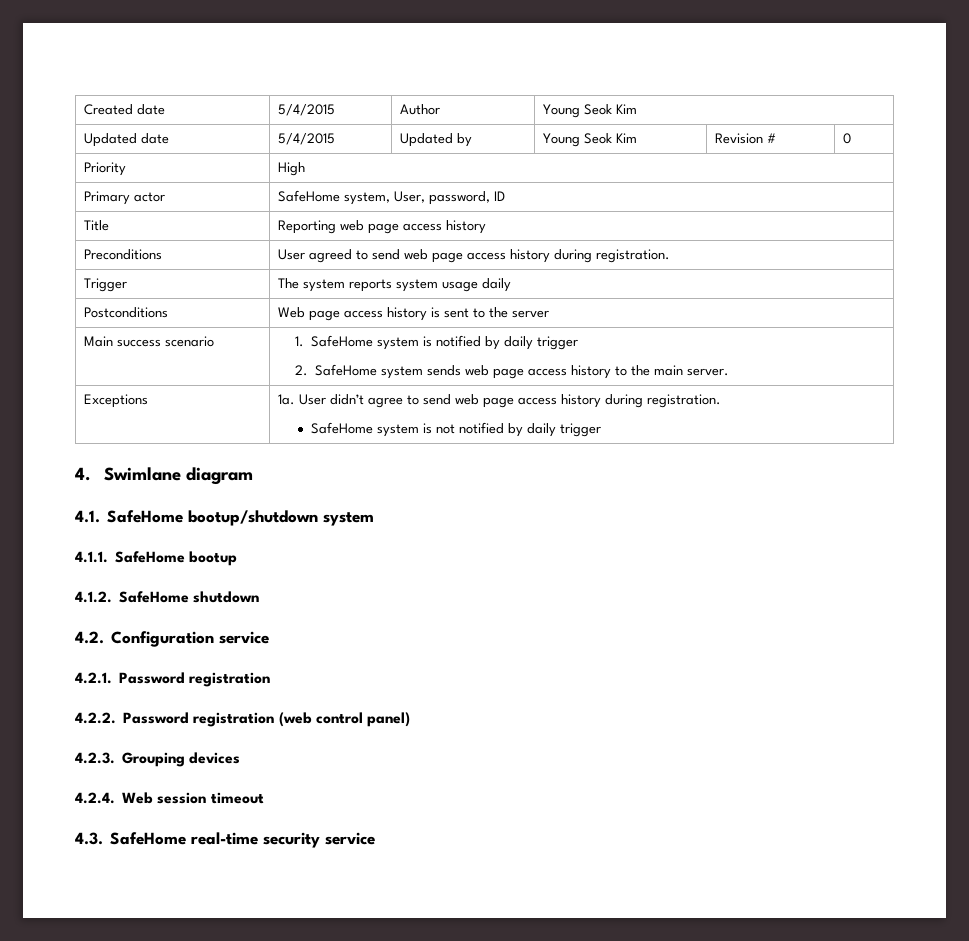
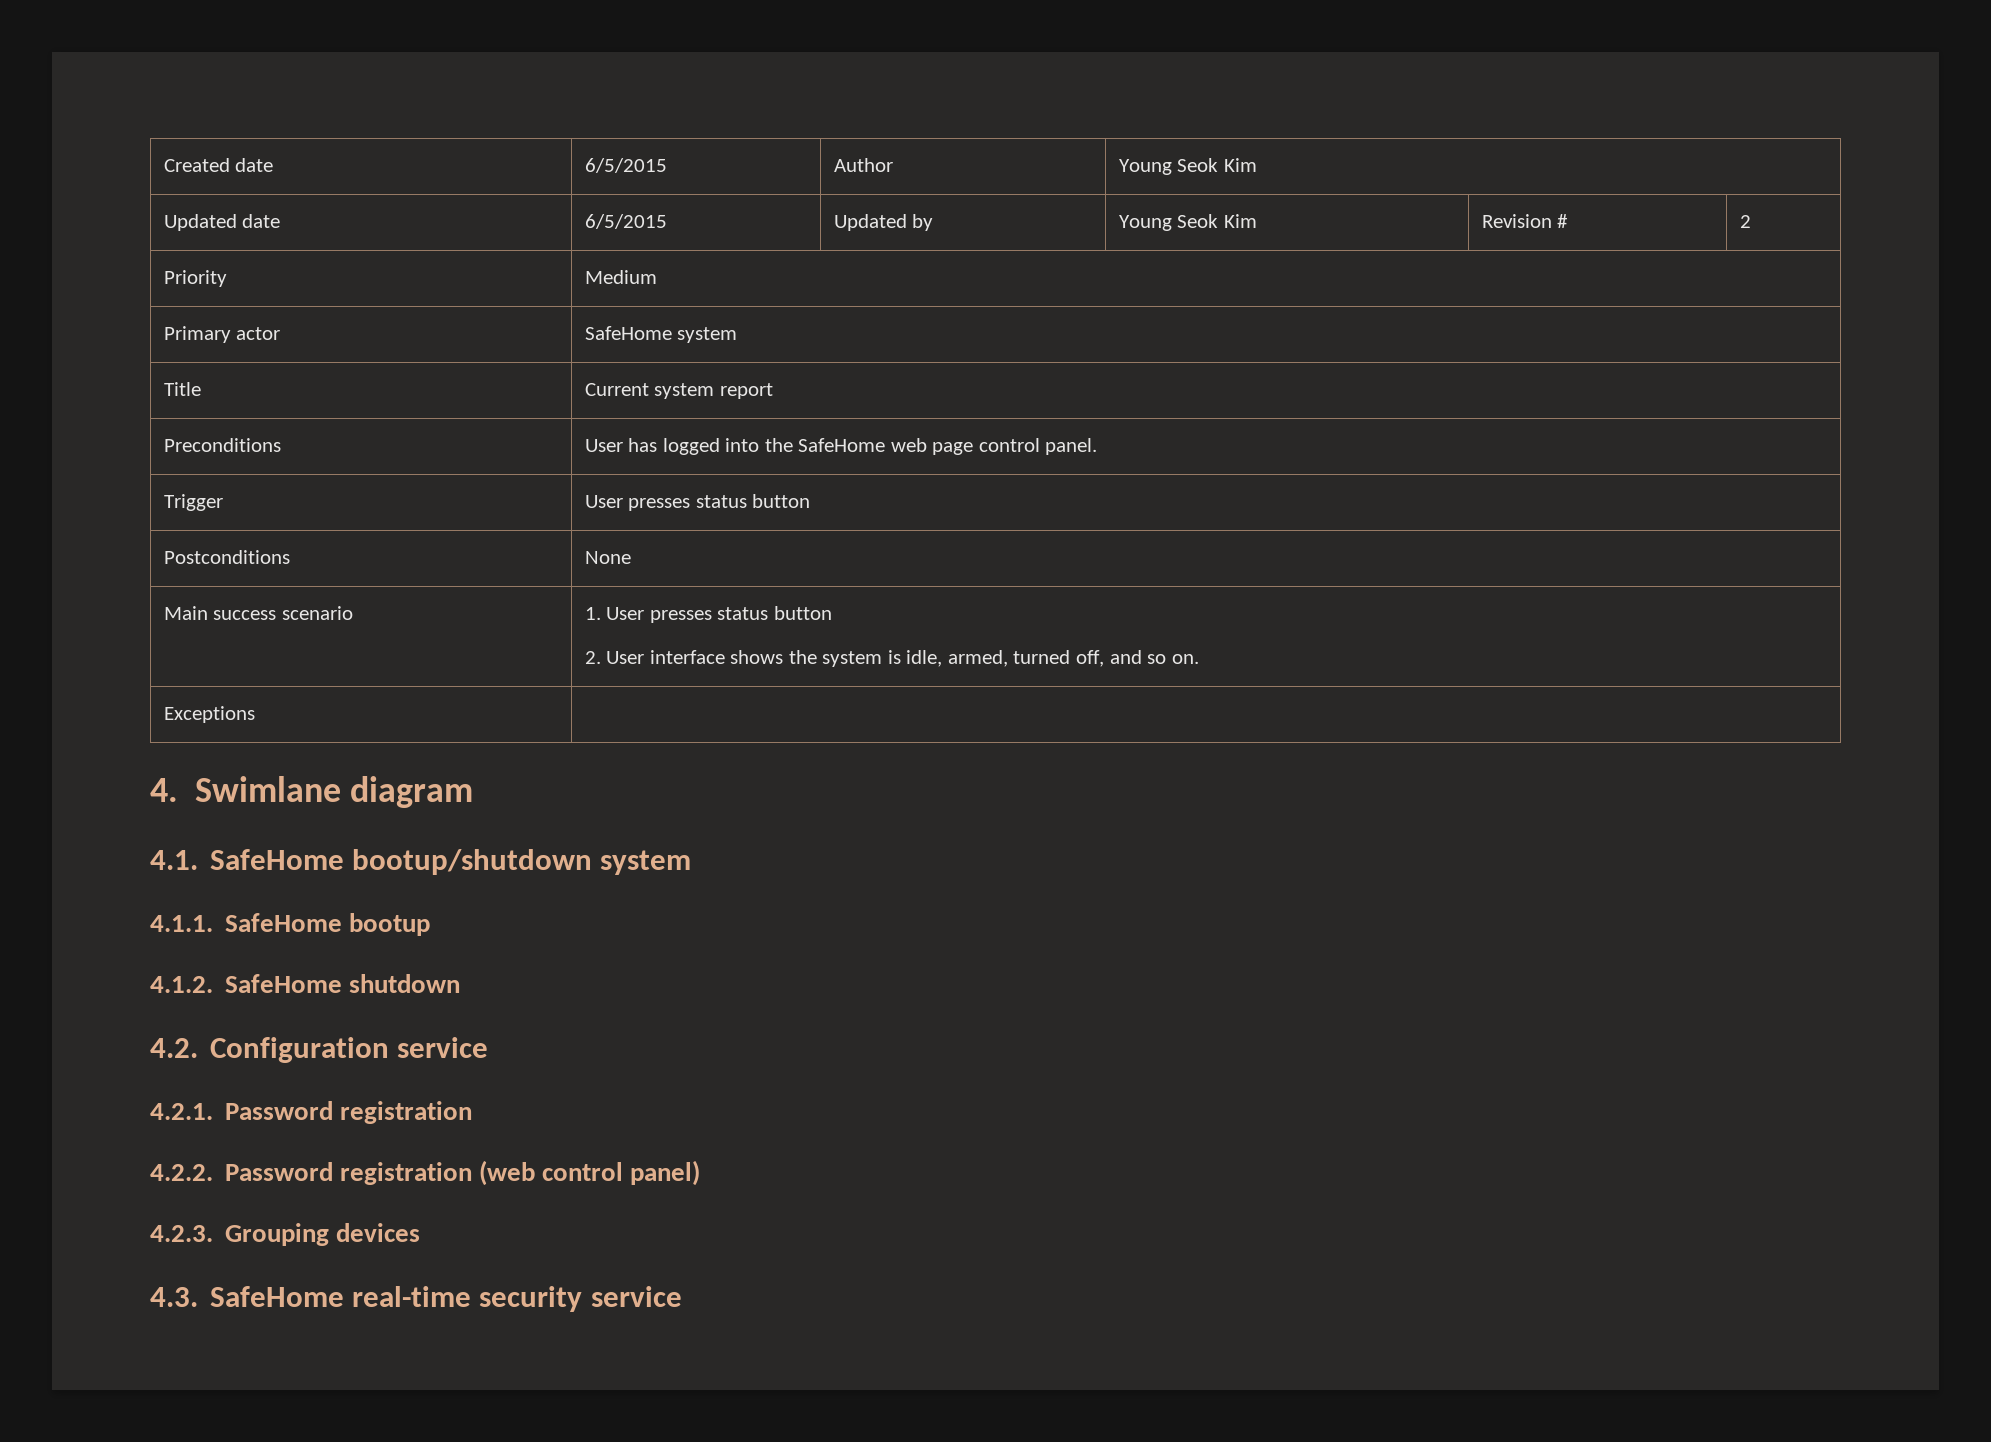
[277,104,335,116] 5/4/2015 -> [584,158,667,173] 6/5/2015
[277,133,335,145] 5/4/2015 -> [584,214,667,229] 6/5/2015
[842,133,851,144] 0 -> [1739,215,1751,228] 2
[277,162,305,176] High -> [584,270,657,284] Medium
[343,191,505,205] [83,220,109,231] [277,220,486,234] [83,249,162,260] [277,249,670,263] [83,278,127,292] [277,278,511,292] [83,307,168,318] [277,307,549,321] [83,336,214,347] [294,335,579,350] [294,364,730,379] [83,394,148,408] [277,394,721,408] [310,422,601,437] system, User, password, ID // Title | Reporting web page access history // Preconditions | User agreed to send web page access history during registration. // Trigger | The system reports system usage daily // Postconditions | Web page access history is sent to the server // Main success scenario | 1. SafeHome system is notified by daily trigger // 2. SafeHome system sends web page access history to the main server. // Exceptions | 1a. User didn’t agree to send web page access history during registration. // SafeHome system is not notified by daily trigger -> [677,327,738,343] [163,382,201,396] [584,383,773,399] [163,438,281,452] [584,438,1098,455] [163,494,223,511] [584,494,811,511] [163,550,290,564] [584,551,631,564] [163,606,353,620] [584,606,832,623] [584,650,1199,667] [163,706,255,723] system // Title | Current system report // Preconditions | User has logged into the SafeHome web page control panel. // Trigger | User presses status button // Postconditions | None // Main success scenario | 1. User presses status button // 2. User interface shows the system is idle, armed, turned off, and so on. // Exceptions |
[75,792,264,804] // 4.2.4. Web session timeout -> (420, 1232) none

